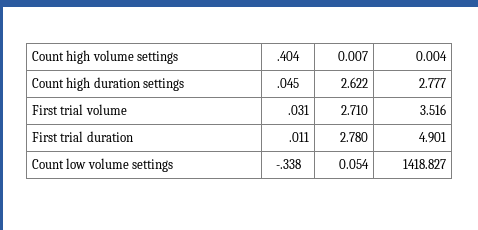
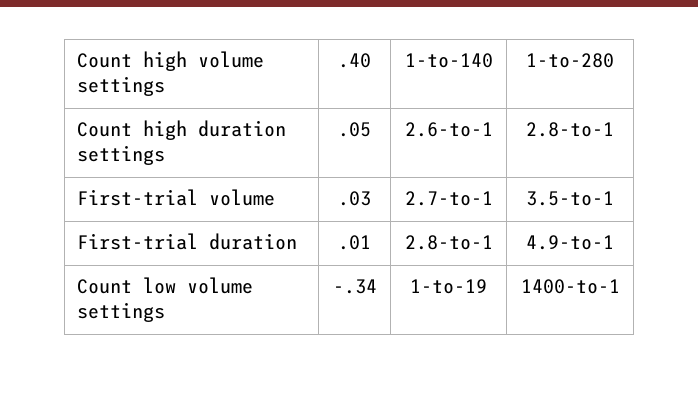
[277,51,300,61] [338,51,369,61] [416,51,448,61] .404 | 0.007 | 0.004 -> [338,53,371,68] [404,53,493,68] [526,53,614,68] .40 | 1-to-140 | 1-to-280
[277,78,299,88] [341,77,369,88] [419,78,447,88] [31,104,127,115] [288,105,310,115] [341,105,369,115] [420,104,447,115] [31,131,133,142] [289,132,310,142] [340,132,369,142] [419,132,447,143] .045 | 2.622 | 2.777 // First trial volume | .031 | 2.710 | 3.516 // First trial duration | .011 | 2.780 | 4.901 -> [338,122,371,137] [404,122,493,137] [526,122,614,137] [77,189,276,206] [338,191,371,206] [404,191,493,206] [526,191,614,206] [77,233,298,250] [338,235,371,250] [404,235,493,250] [526,235,614,250] .05 | 2.6-to-1 | 2.8-to-1 // First-trial volume | .03 | 2.7-to-1 | 3.5-to-1 // First-trial duration | .01 | 2.8-to-1 | 4.9-to-1
[275,159,301,169] [339,159,370,169] [403,159,447,169] -.338 | 0.054 | 1418.827 -> [332,279,377,294] [410,279,487,294] [520,279,620,294] -.34 | 1-to-19 | 1400-to-1

